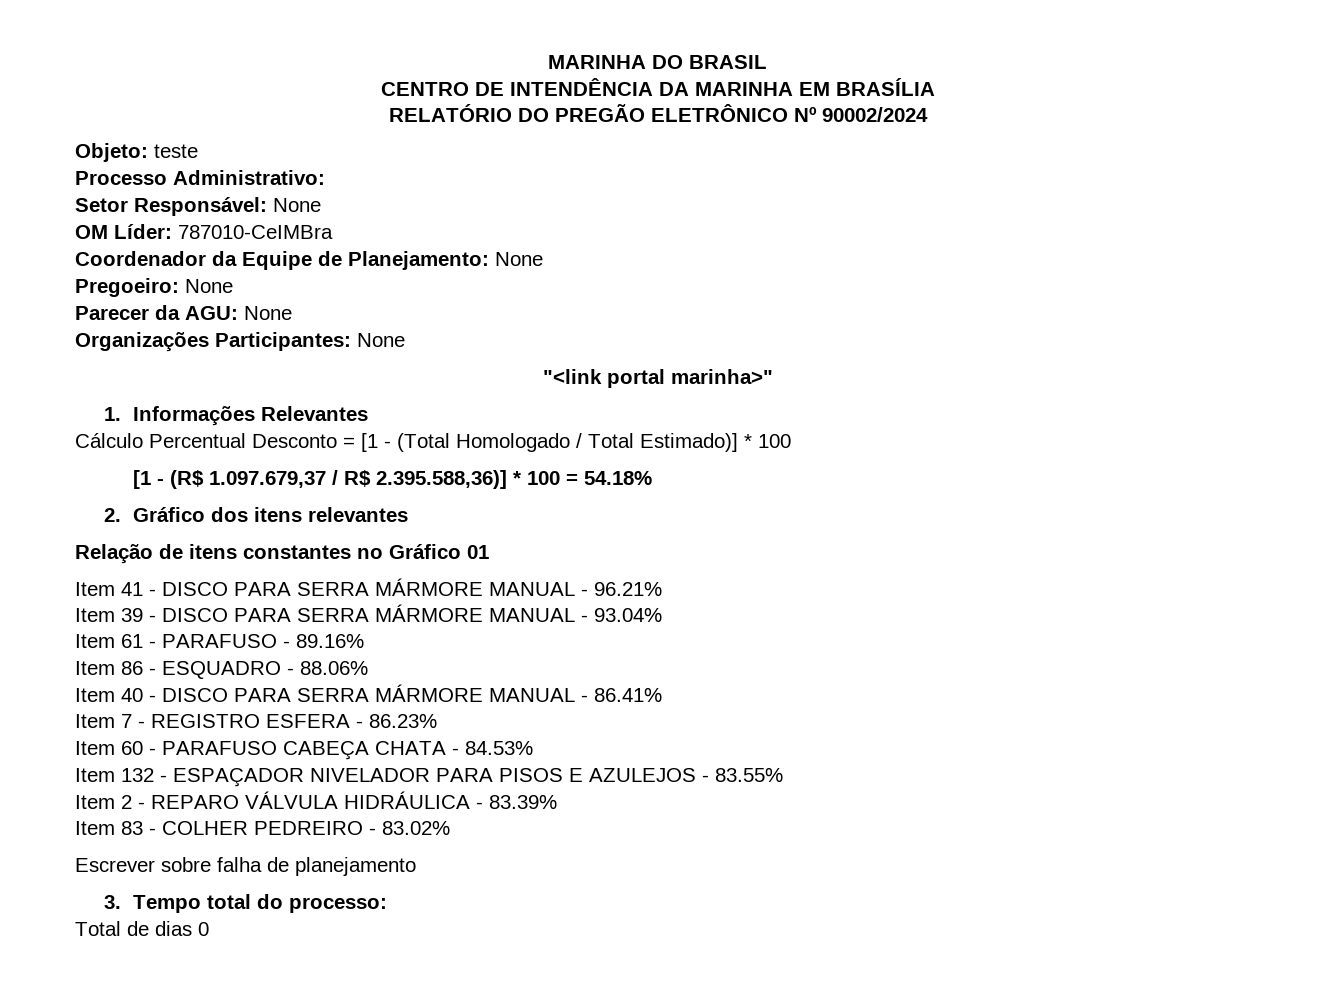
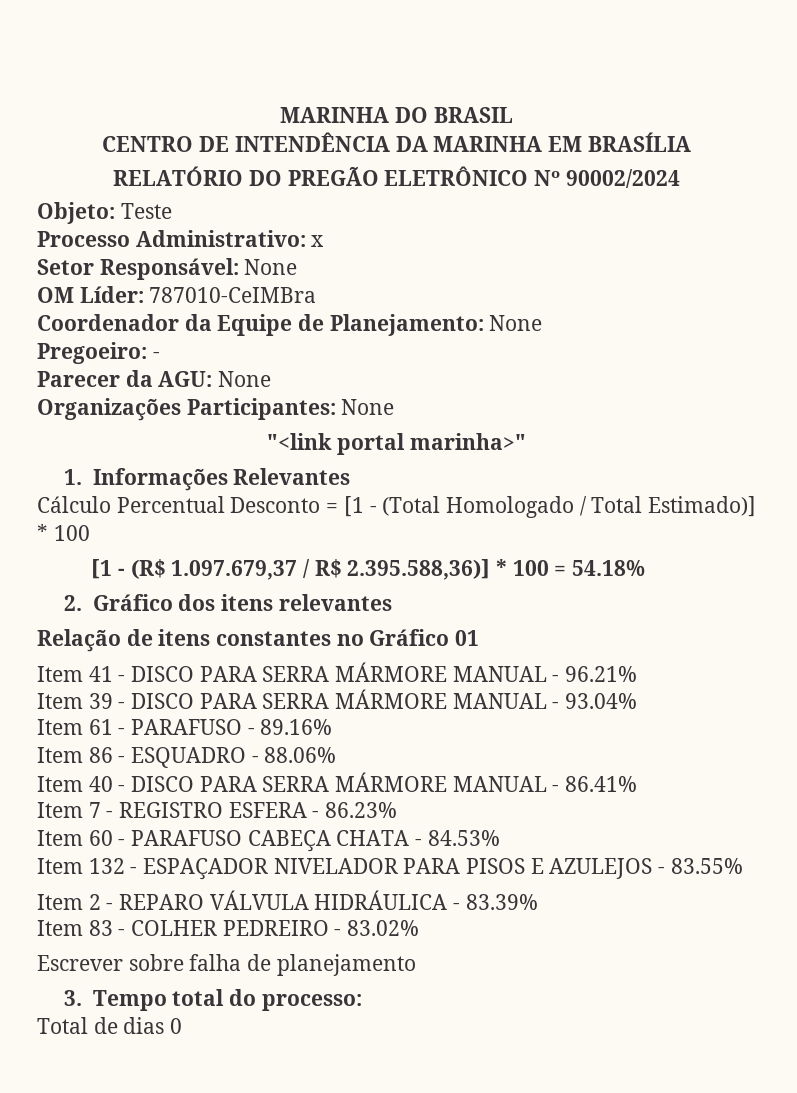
[154,144,198,158] teste -> [120,203,172,219] Teste
(325, 177) none -> [311,235,325,247] x
[75,278,233,297] Pregoeiro: None -> [37,342,160,364] Pregoeiro: -

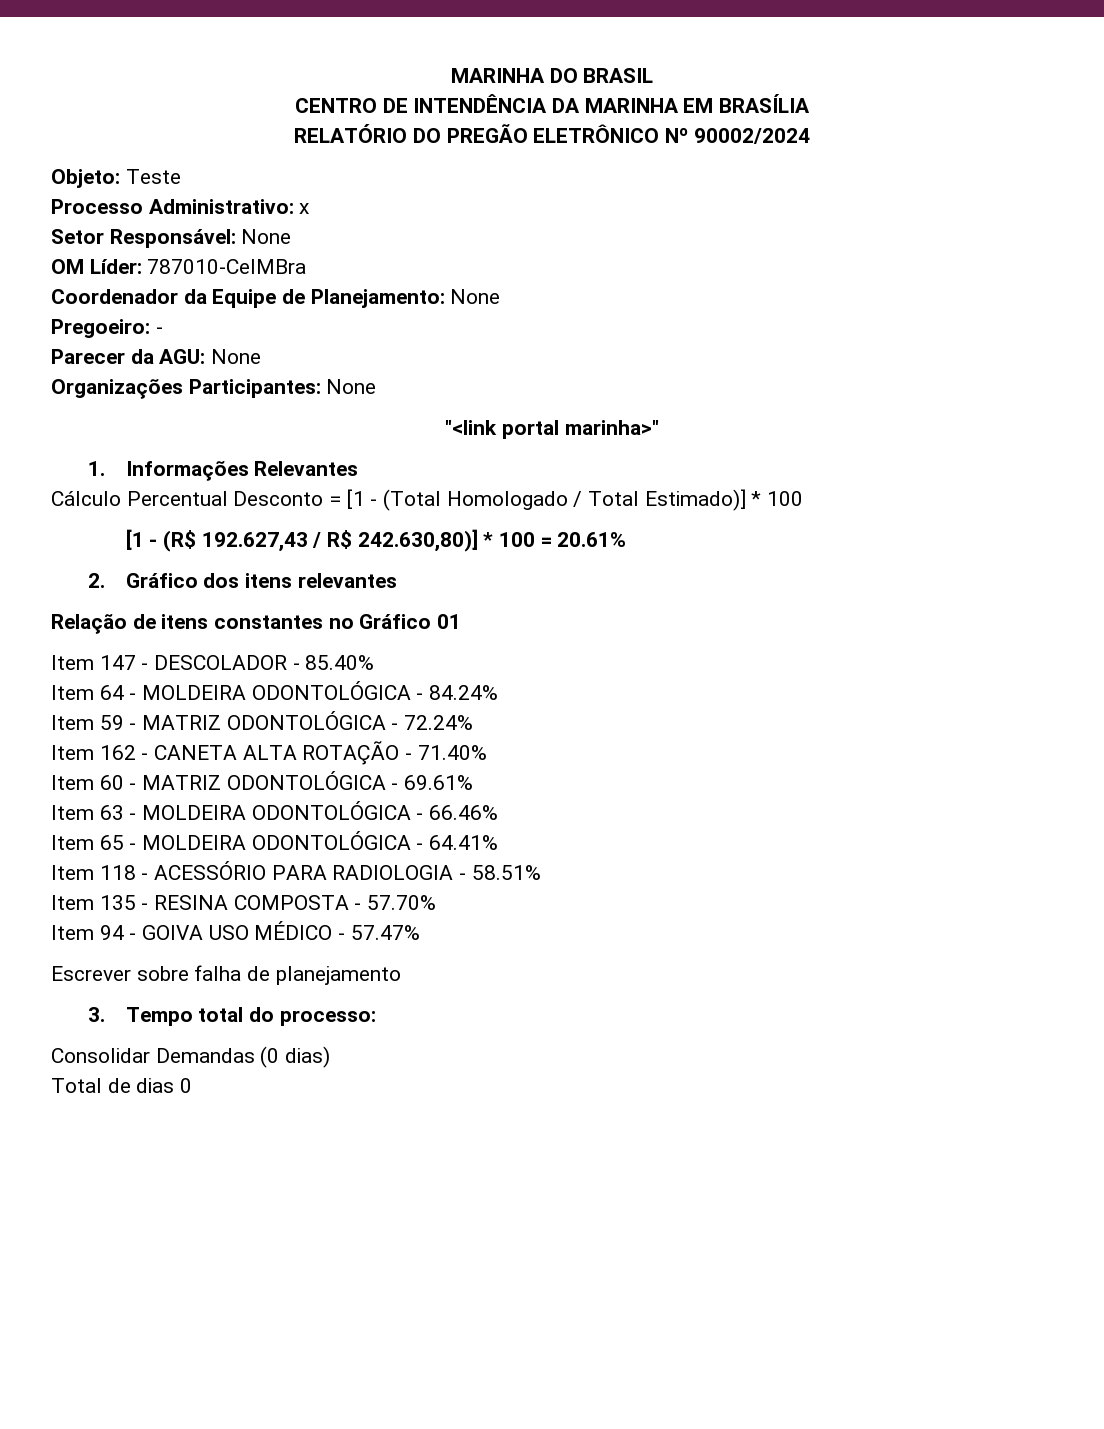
[171,560,298,580] 1.097.679,37 -> [201,532,308,552] 192.627,43
[347,559,491,580] 2.395.588,36)] -> [357,529,478,552] 242.630,80)]
[571,560,645,576] 54.18% -> [557,532,627,547] 20.61%
[88,662,638,682] [37,689,638,709] [37,719,333,735] [37,747,337,768] [37,772,638,792] [37,802,398,818] [37,830,500,852] [37,858,743,880] [37,890,538,910] [37,920,420,936] 41 - DISCO PARA SERRA MÁRMORE MANUAL - 96.21% // Item 39 - DISCO PARA SERRA MÁRMORE MANUAL - 93.04% // Item 61 - PARAFUSO - 89.16% // Item 86 - ESQUADRO - 88.06% // Item 40 - DISCO PARA SERRA MÁRMORE MANUAL - 86.41% // Item 7 - REGISTRO ESFERA - 86.23% // Item 60 - PARAFUSO CABEÇA CHATA - 84.53% // Item 132 - ESPAÇADOR NIVELADOR PARA PISOS E AZULEJOS - 83.55% // Item 2 - REPARO VÁLVULA HIDRÁULICA - 83.39% // Item 83 - COLHER PEDREIRO - 83.02% -> [99,655,375,670] [51,681,499,700] [51,711,474,730] [51,741,487,765] [51,771,474,790] [51,801,499,820] [51,831,499,850] [51,861,541,880] [51,895,437,910] [51,921,420,940] 147 - DESCOLADOR - 85.40% // Item 64 - MOLDEIRA ODONTOLÓGICA - 84.24% // Item 59 - MATRIZ ODONTOLÓGICA - 72.24% // Item 162 - CANETA ALTA ROTAÇÃO - 71.40% // Item 60 - MATRIZ ODONTOLÓGICA - 69.61% // Item 63 - MOLDEIRA ODONTOLÓGICA - 66.46% // Item 65 - MOLDEIRA ODONTOLÓGICA - 64.41% // Item 118 - ACESSÓRIO PARA RADIOLOGIA - 58.51% // Item 135 - RESINA COMPOSTA - 57.70% // Item 94 - GOIVA USO MÉDICO - 57.47%
(362, 1002) none -> [51,1046,331,1068] // Consolidar Demandas (0 dias)

